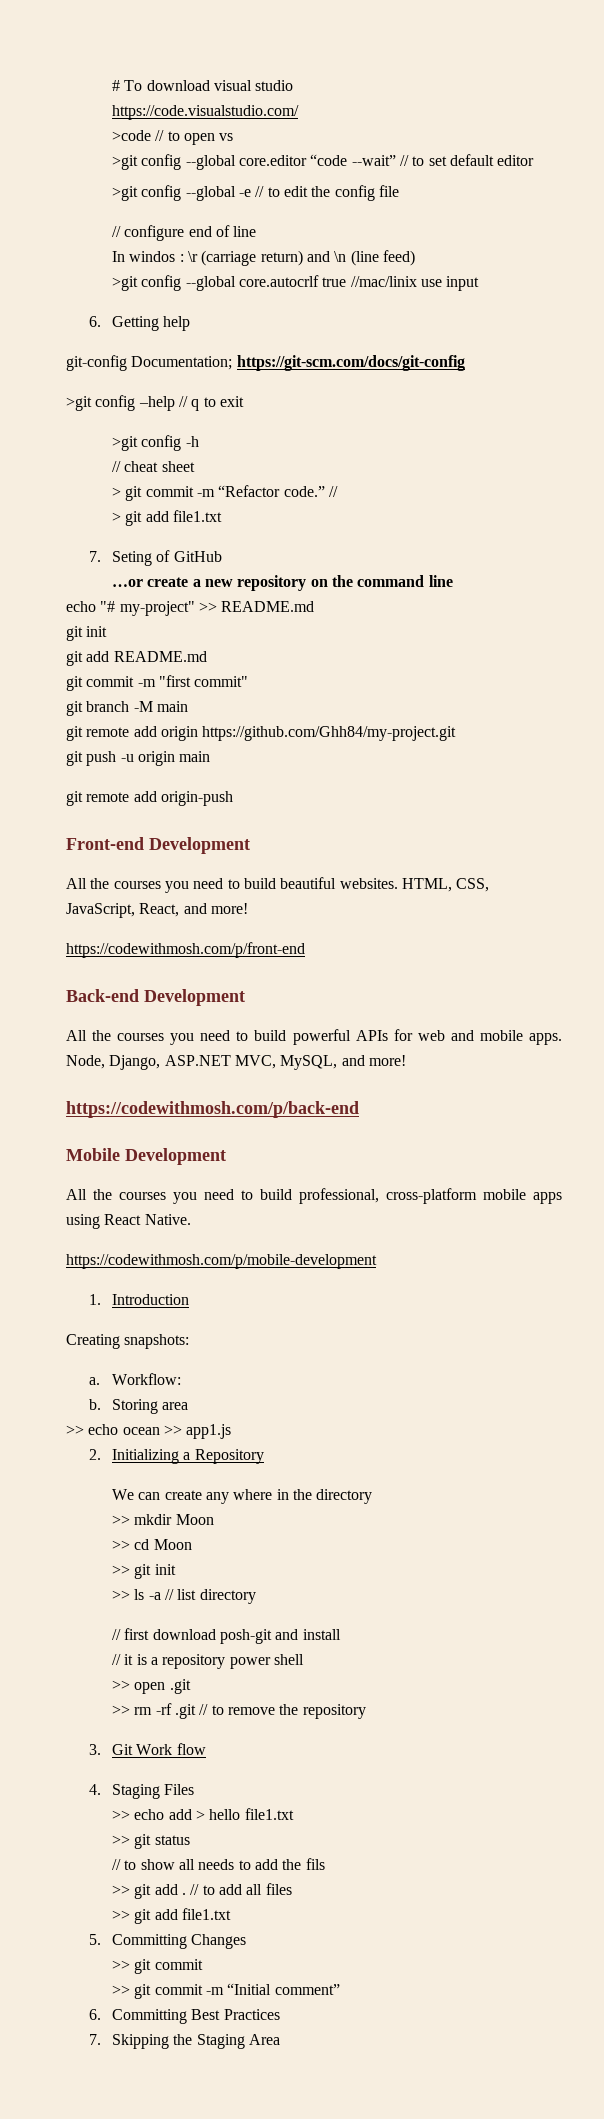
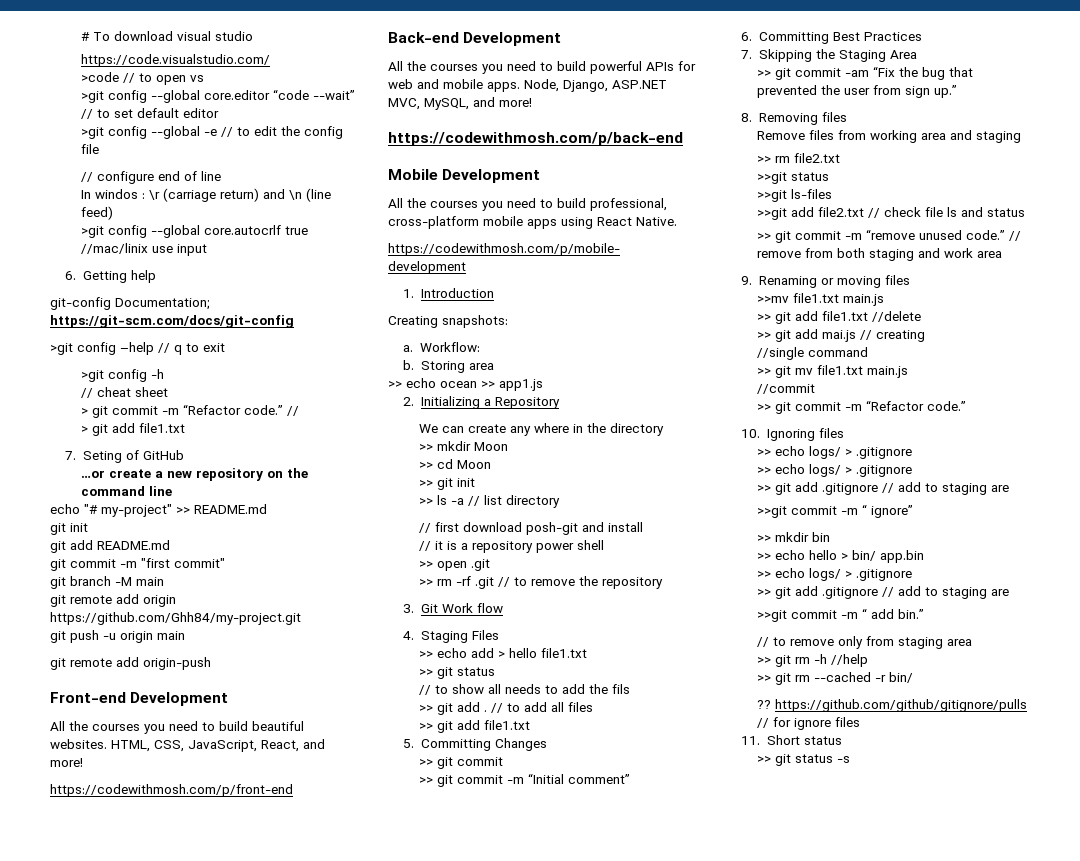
(281, 2039) none -> [756,66,973,80] [756,85,957,98] [741,112,848,125] [756,130,1021,143] [756,153,840,163] [756,172,829,184] [756,189,832,202] [756,207,1025,220] [756,229,1021,243] [756,248,1002,261] [741,275,911,288] [756,293,884,306] [756,311,921,324] [756,329,925,342] [756,347,868,360] [756,365,908,378] [756,384,815,394] [756,400,966,414] [741,428,845,441] [756,446,912,459] [756,464,912,477] [756,482,1009,495] [756,504,913,518] [756,532,830,542] [756,550,924,563] [756,568,912,581] [756,586,1009,599] [756,608,924,622] [756,636,972,649] [756,654,868,667] [756,672,913,685] [756,699,1027,712] [756,717,860,730] [741,735,843,745] [756,754,850,766] // >> git commit -am “Fix the bug that prevented the user from sign up.” // 8. Removing files // Remove files from working area and staging // >> rm file2.txt // >>git status // >>git ls-files // >>git add file2.txt // check file ls and status // >> git commit -m “remove unused code.” // remove from both staging and work area // 9. Renaming or moving files // >>mv file1.txt main.js // >> git add file1.txt //delete // >> git add mai.js // creating // //single command // >> git mv file1.txt main.js // //commit // >> git commit -m “Refactor code.” // 10. Ignoring files // >> echo logs/ > .gitignore // >> echo logs/ > .gitignore // >> git add .gitignore // add to staging are // >>git commit -m “ ignore” // >> mkdir bin // >> echo hello > bin/ app.bin // >> echo logs/ > .gitignore // >> git add .gitignore // add to staging are // >>git commit -m “ add bin.” // // to remove only from staging area // >> git rm -h //help // >> git rm --cached -r bin/ // ?? https://github.com/github/gitignore/pulls // for ignore files // 11. Short status // >> git status -s

